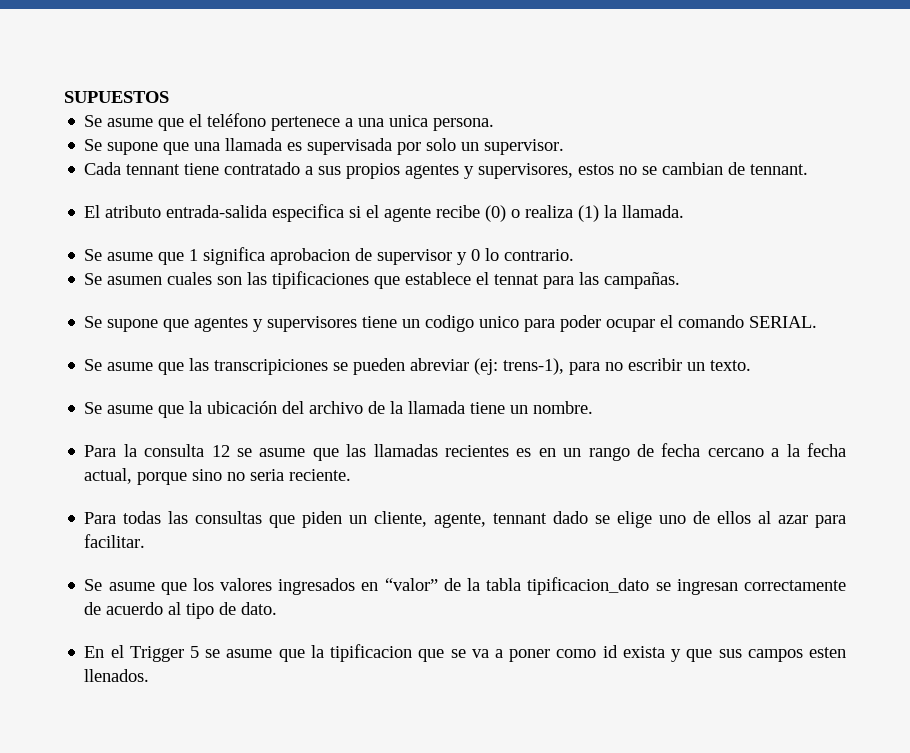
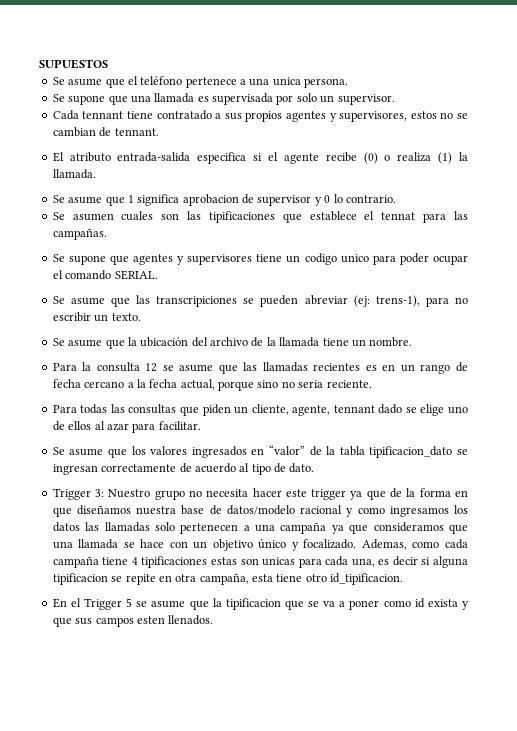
(278, 608) none -> [52,488,469,500] [52,505,469,517] [52,522,468,534] [52,538,468,551] [52,556,469,568] [52,573,404,585] // Trigger 3: Nuestro grupo no necesita hacer este trigger ya que de la forma en que diseñamos nuestra base de datos/modelo racional y como ingresamos los datos las llamadas solo pertenecen a una campaña ya que consideramos que una llamada se hace con un objetivo único y focalizado. Ademas, como cada campaña tiene 4 tipificaciones estas son unicas para cada una, es decir si alguna tipificacion se repite en otra campaña, esta tiene otro id_tipificacion.

